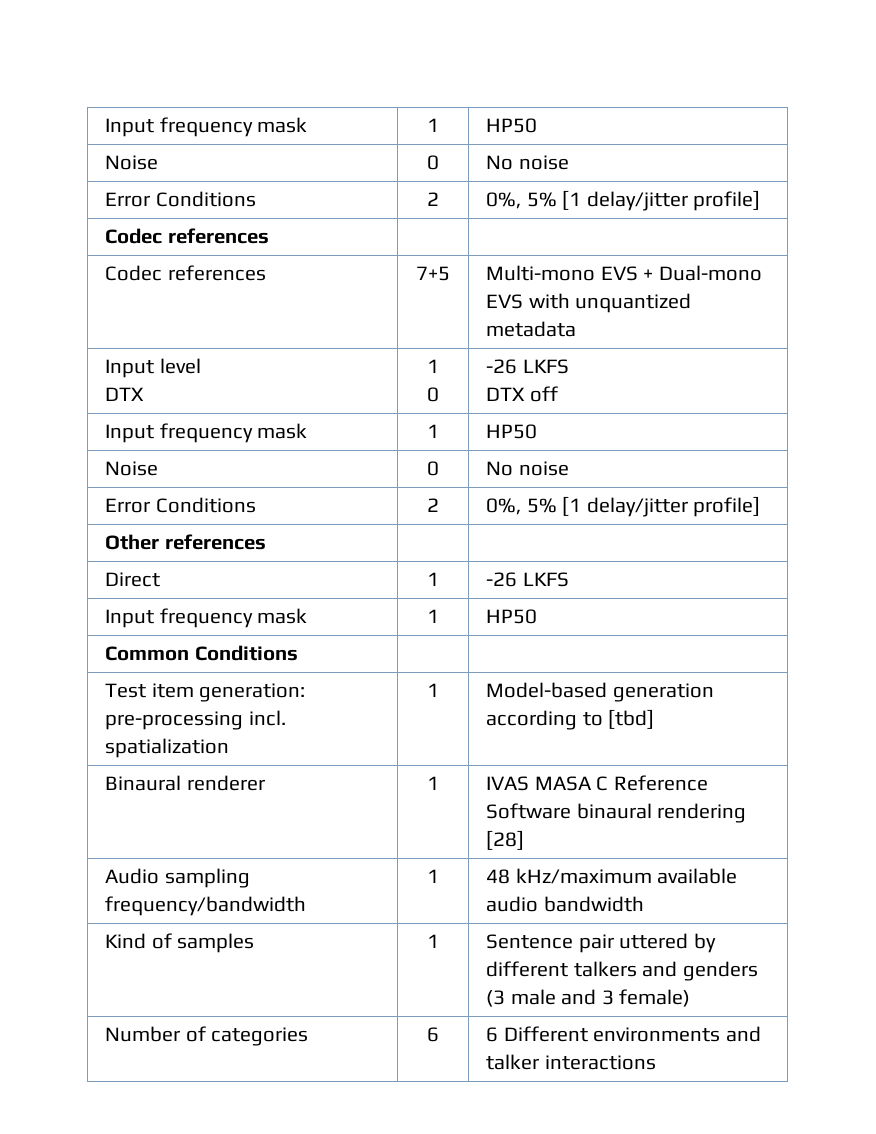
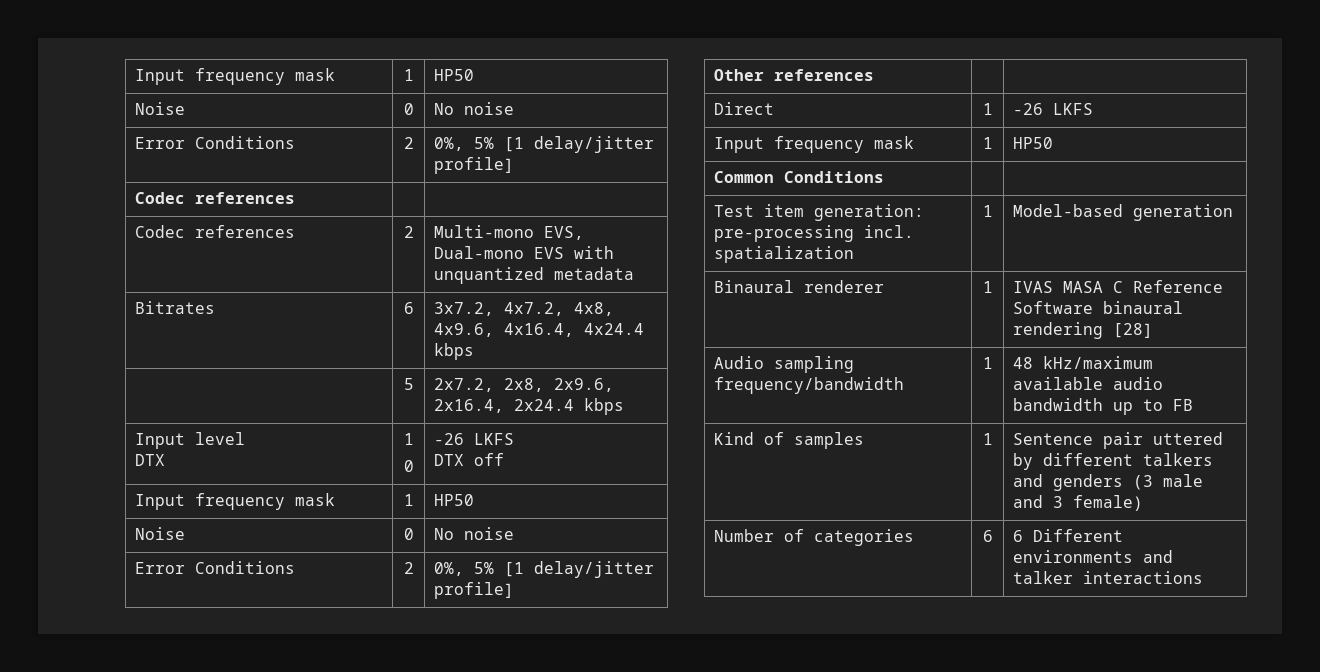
[416,266,450,281] 7+5 -> [403,226,414,238] 2
[600,266,654,281] EVS + -> [544,226,585,240] EVS,
(576, 329) none -> [135,301,216,314] [403,302,414,314] [434,302,615,316] [434,323,645,337] [434,343,475,360] [403,378,414,390] [434,378,615,392] [434,398,625,415] // Bitrates | 6 | 3x7.2, 4x7.2, 4x8, 4x9.6, 4x16.4, 4x24.4 kbps // | 5 | 2x7.2, 2x8, 2x9.6, 2x16.4, 2x24.4 kbps
[485,709,655,730] according to [tbd] -> (1234, 212) none
(644, 904) none -> [1113,399,1194,415] up to FB

